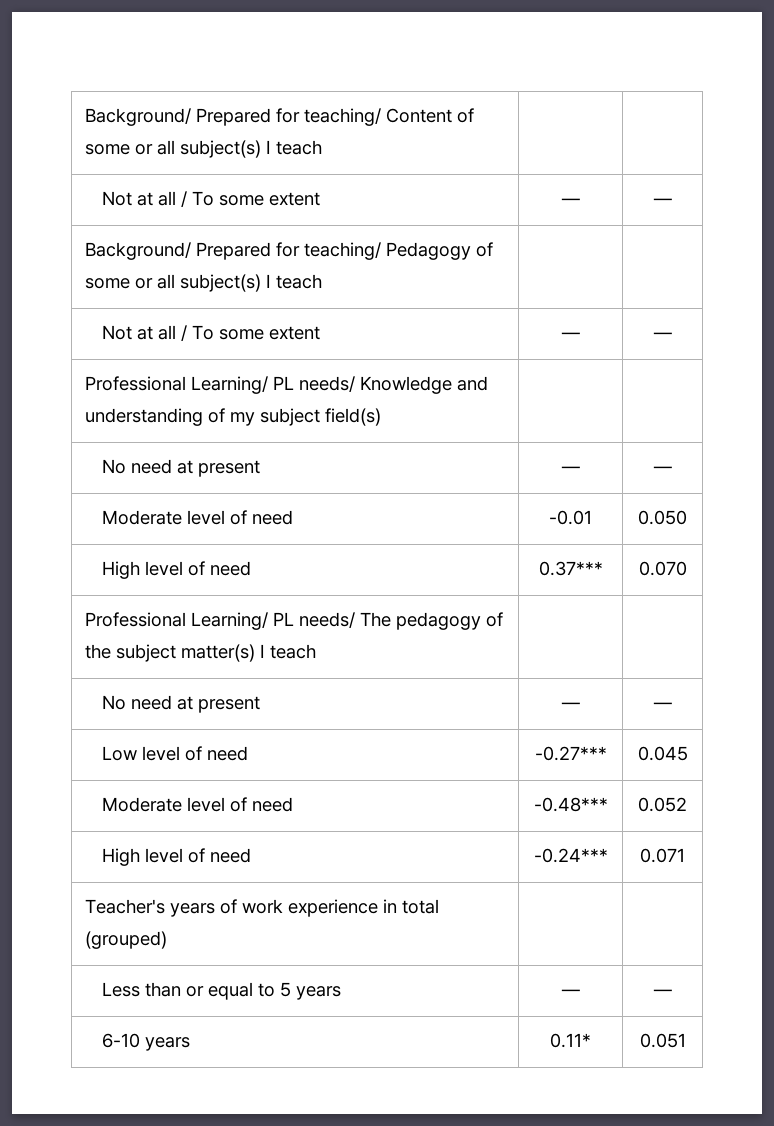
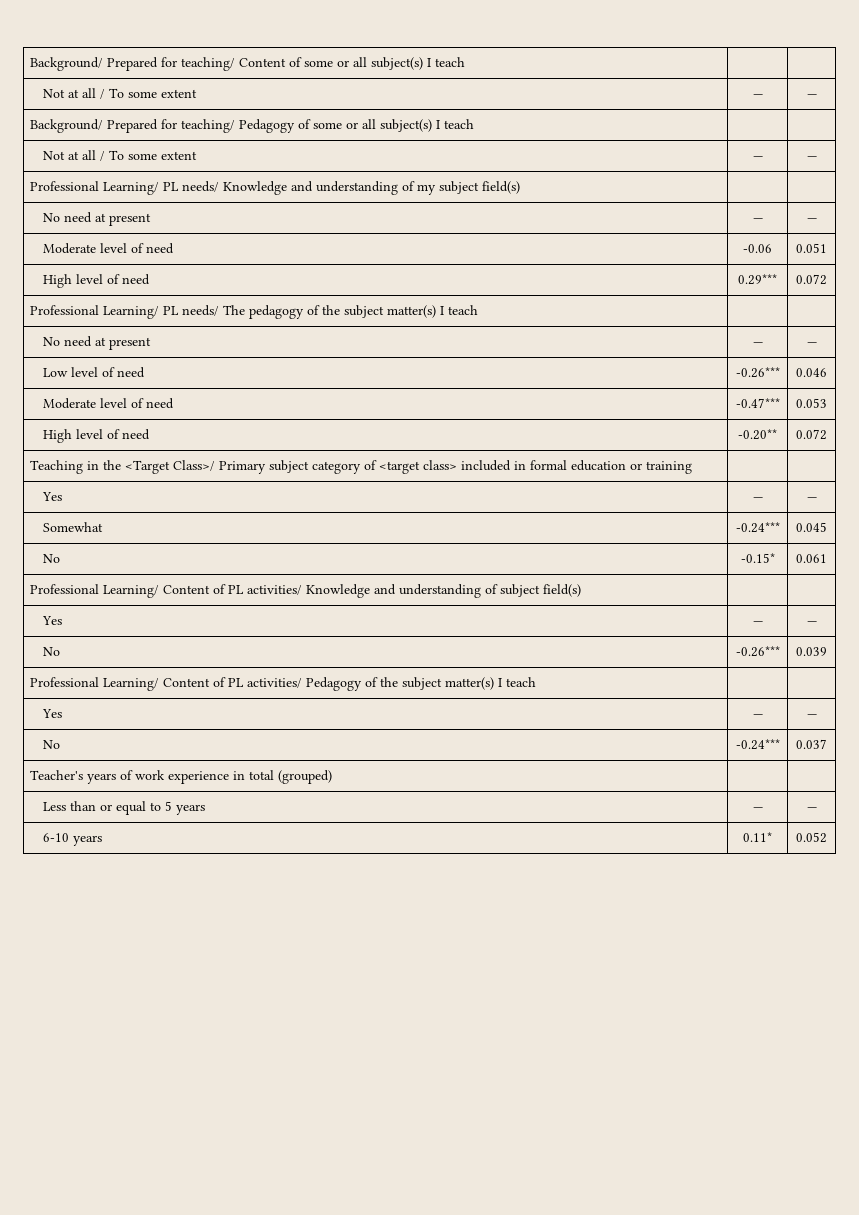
[549,510,592,525] [638,510,687,525] [101,561,251,579] [538,561,603,576] [638,561,687,576] -0.01 | 0.050 // High level of need | 0.37*** | 0.070 -> [743,244,772,253] [796,243,827,253] [42,274,150,288] [738,274,777,285] [796,274,827,285] -0.06 | 0.051 // High level of need | 0.29*** | 0.072
[534,746,607,761] [637,746,688,761] [101,797,293,812] [533,797,608,812] [638,797,687,812] [101,848,251,866] [533,848,608,863] [640,848,685,863] -0.27*** | 0.045 // Moderate level of need | -0.48*** | 0.052 // High level of need | -0.24*** | 0.071 -> [735,367,780,378] [796,368,827,377] [42,398,174,409] [735,398,780,408] [796,398,827,408] [42,429,150,443] [738,429,777,440] [796,429,827,440] [30,460,693,474] [41,492,62,501] [752,497,763,501] [806,497,817,501] [42,522,103,532] [735,522,780,533] [796,522,827,532] [42,554,60,563] [740,553,775,563] [796,554,827,563] [30,584,582,598] [41,616,62,625] [752,621,763,625] [806,621,817,625] [42,647,60,656] [735,646,780,657] [796,647,827,656] [30,677,537,691] [41,709,62,718] [752,714,763,718] [806,714,817,718] [42,740,60,749] [735,739,780,750] [796,739,827,749] -0.26*** | 0.046 // Moderate level of need | -0.47*** | 0.053 // High level of need | -0.20** | 0.072 // Teaching in the <Target Class>/ Primary subject category of <target class> included in formal education or training | | // Yes | — | — // Somewhat | -0.24*** | 0.045 // No | -0.15* | 0.061 // Professional Learning/ Content of PL activities/ Knowledge and understanding of subject field(s) | | // Yes | — | — // No | -0.26*** | 0.039 // Professional Learning/ Content of PL activities/ Pedagogy of the subject matter(s) I teach | | // Yes | — | — // No | -0.24*** | 0.037
[639,1033,686,1048] 0.051 -> [796,832,827,843] 0.052

